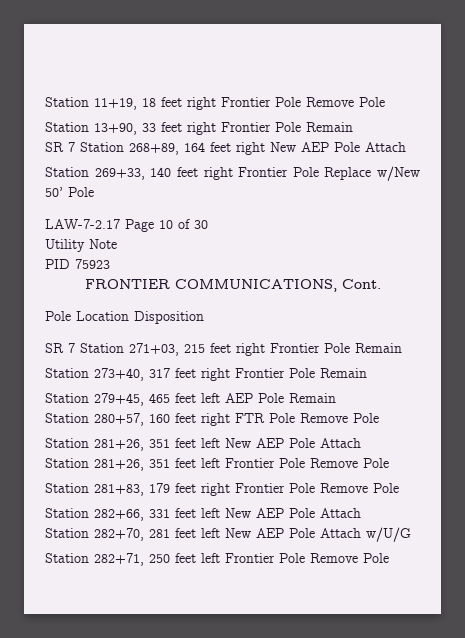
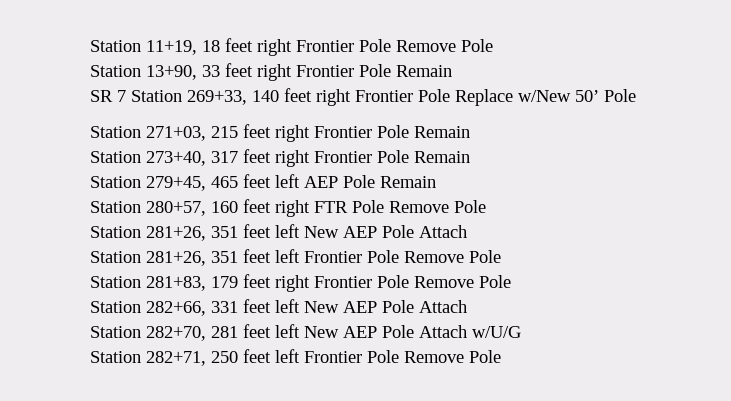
[129,142,406,155] [45,167,89,177] 268+89, 164 feet right New AEP Pole Attach // Station -> (182, 96) none
[45,219,208,232] [45,239,117,252] [45,259,110,269] [84,279,381,292] [45,311,204,324] [45,343,75,353] LAW-7-2.17 Page 10 of 30 // Utility Note // PID 75923 // FRONTIER COMMUNICATIONS, Cont. // Pole Location Disposition // SR 7 -> (636, 95) none

